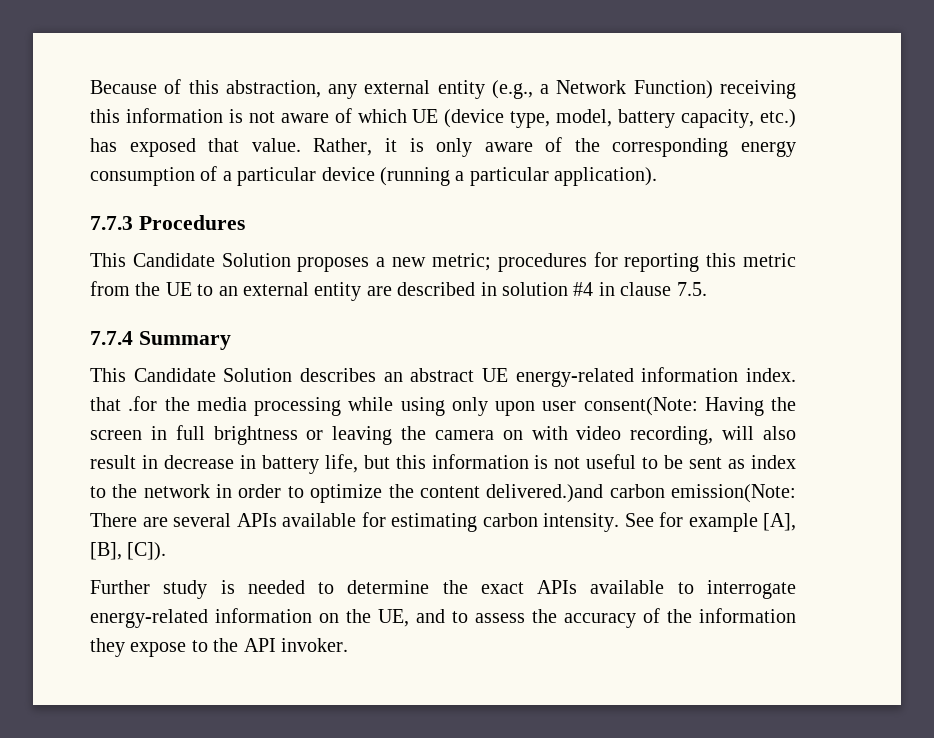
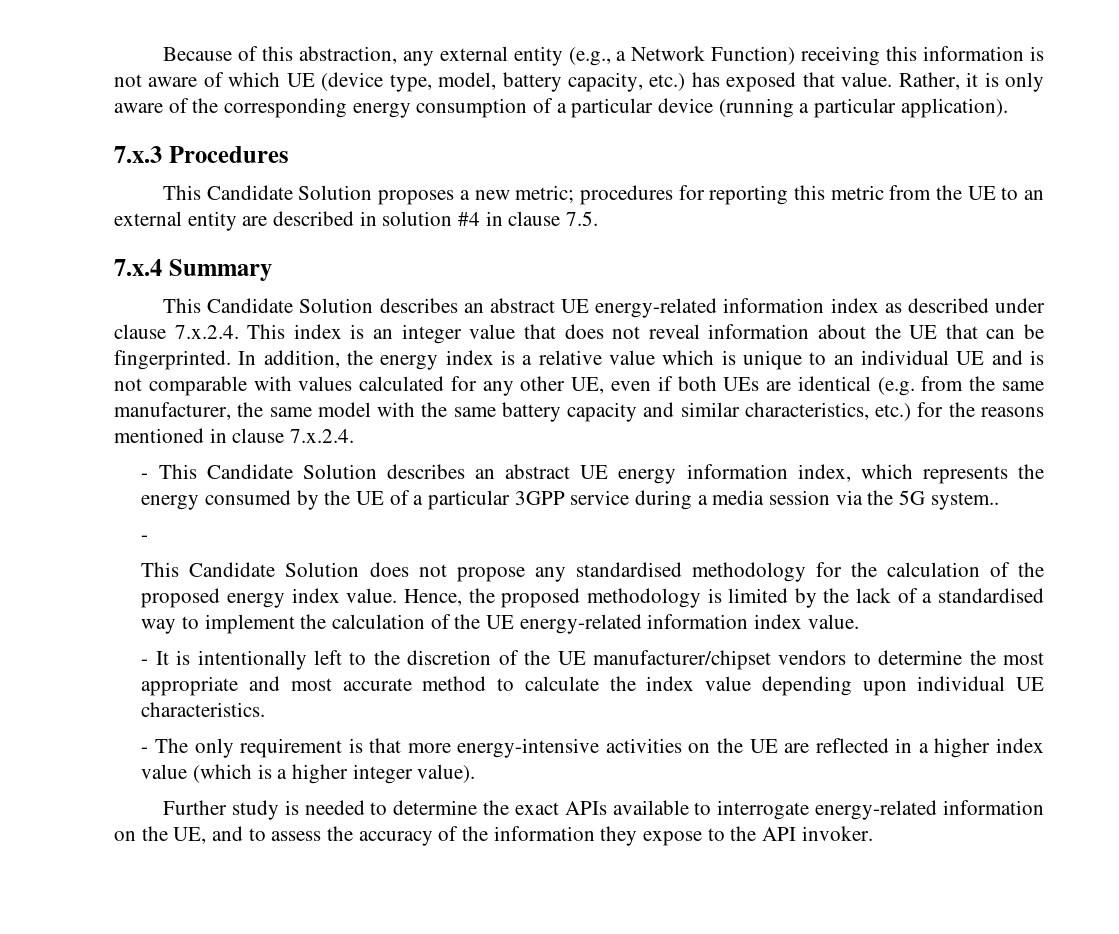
[90,216,133,230] 7.7.3 -> [114,146,162,163] 7.x.3
[90,331,133,345] 7.7.4 -> [114,259,162,276] 7.x.4
[746,368,796,382] [90,396,796,416] [90,425,796,445] [90,454,796,474] [90,484,797,503] [90,512,796,532] [90,542,167,561] index. that .for the media processing while using only upon user consent(Note: Having the screen in full brightness or leaving the camera on with video recording, will also result in decrease in battery life, but this information is not useful to be sent as index to the network in order to optimize the content delivered.)and carbon emission(Note: There are several APIs available for estimating carbon intensity. See for example [A], [B], [C]). -> [830,298,1045,313] [114,324,1044,344] [114,350,1045,370] [114,376,1045,396] [114,402,1044,422] [114,428,355,443] [141,464,1045,484] [141,490,999,510] [141,535,149,541] [141,562,1045,582] [141,588,1044,608] [141,614,859,634] [141,650,1044,670] [141,676,1044,696] [141,702,266,717] [141,738,1044,758] [141,764,476,784] index as described under clause 7.x.2.4. This index is an integer value that does not reveal information about the UE that can be fingerprinted. In addition, the energy index is a relative value which is unique to an individual UE and is not comparable with values calculated for any other UE, even if both UEs are identical (e.g. from the same manufacturer, the same model with the same battery capacity and similar characteristics, etc.) for the reasons mentioned in clause 7.x.2.4. // - This Candidate Solution describes an abstract UE energy information index, which represents the energy consumed by the UE of a particular 3GPP service during a media session via the 5G system.. // - // This Candidate Solution does not propose any standardised methodology for the calculation of the proposed energy index value. Hence, the proposed methodology is limited by the lack of a standardised way to implement the calculation of the UE energy-related information index value. // - It is intentionally left to the discretion of the UE manufacturer/chipset vendors to determine the most appropriate and most accurate method to calculate the index value depending upon individual UE characteristics. // - The only requirement is that more energy-intensive activities on the UE are reflected in a higher index value (which is a higher integer value).

